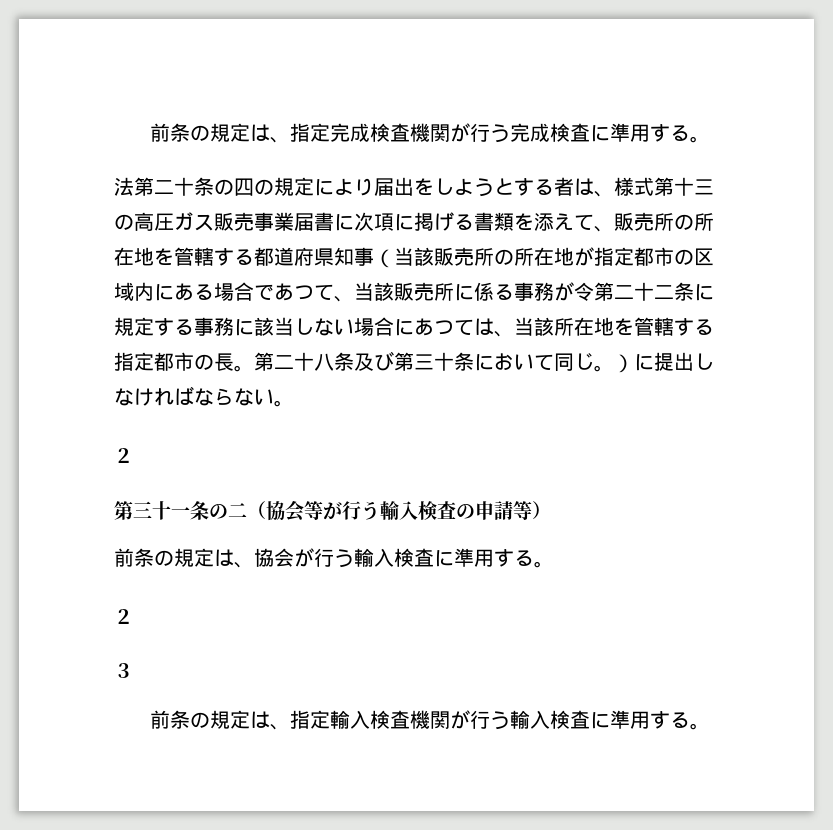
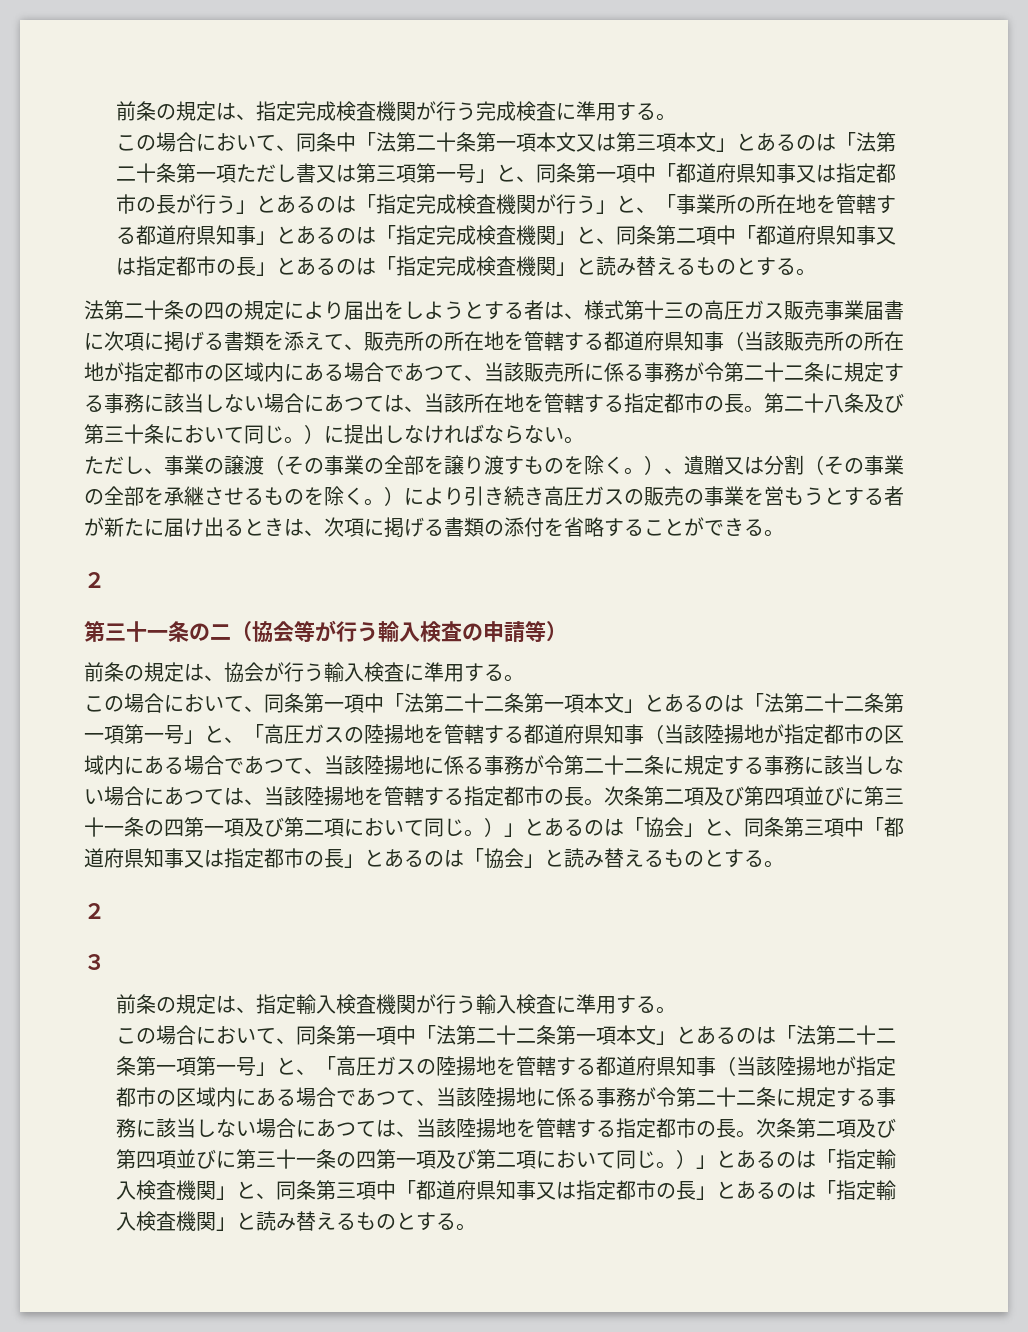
(710, 139) none -> [116,132,897,152] [116,163,897,183] [116,194,897,214] [116,225,897,245] [116,256,817,276] // この場合において、同条中「法第二十条第一項本文又は第三項本文」とあるのは「法第二十条第一項ただし書又は第三項第一号」と、同条第一項中「都道府県知事又は指定都市の長が行う」とあるのは「指定完成検査機関が行う」と、「事業所の所在地を管轄する都道府県知事」とあるのは「指定完成検査機関」と、同条第二項中「都道府県知事又は指定都市の長」とあるのは「指定完成検査機関」と読み替えるものとする。
(294, 403) none -> [84,455,904,475] [84,486,904,506] [84,517,784,538] // ただし、事業の譲渡（その事業の全部を譲り渡すものを除く。）、遺贈又は分割（その事業の全部を承継させるものを除く。）により引き続き高圧ガスの販売の事業を営もうとする者が新たに届け出るときは、次項に掲げる書類の添付を省略することができる。
(554, 564) none -> [84,693,904,713] [84,724,904,744] [84,755,904,775] [84,786,904,806] [84,817,904,838] [84,848,784,869] // この場合において、同条第一項中「法第二十二条第一項本文」とあるのは「法第二十二条第一項第一号」と、「高圧ガスの陸揚地を管轄する都道府県知事（当該陸揚地が指定都市の区域内にある場合であつて、当該陸揚地に係る事務が令第二十二条に規定する事務に該当しない場合にあつては、当該陸揚地を管轄する指定都市の長。次条第二項及び第四項並びに第三十一条の四第一項及び第二項において同じ。）」とあるのは「協会」と、同条第三項中「都道府県知事又は指定都市の長」とあるのは「協会」と読み替えるものとする。
(710, 726) none -> [116,1025,897,1045] [116,1056,897,1076] [116,1087,897,1107] [116,1118,897,1138] [116,1149,897,1170] [116,1180,897,1201] [116,1211,477,1231] // この場合において、同条第一項中「法第二十二条第一項本文」とあるのは「法第二十二条第一項第一号」と、「高圧ガスの陸揚地を管轄する都道府県知事（当該陸揚地が指定都市の区域内にある場合であつて、当該陸揚地に係る事務が令第二十二条に規定する事務に該当しない場合にあつては、当該陸揚地を管轄する指定都市の長。次条第二項及び第四項並びに第三十一条の四第一項及び第二項において同じ。）」とあるのは「指定輸入検査機関」と、同条第三項中「都道府県知事又は指定都市の長」とあるのは「指定輸入検査機関」と読み替えるものとする。

